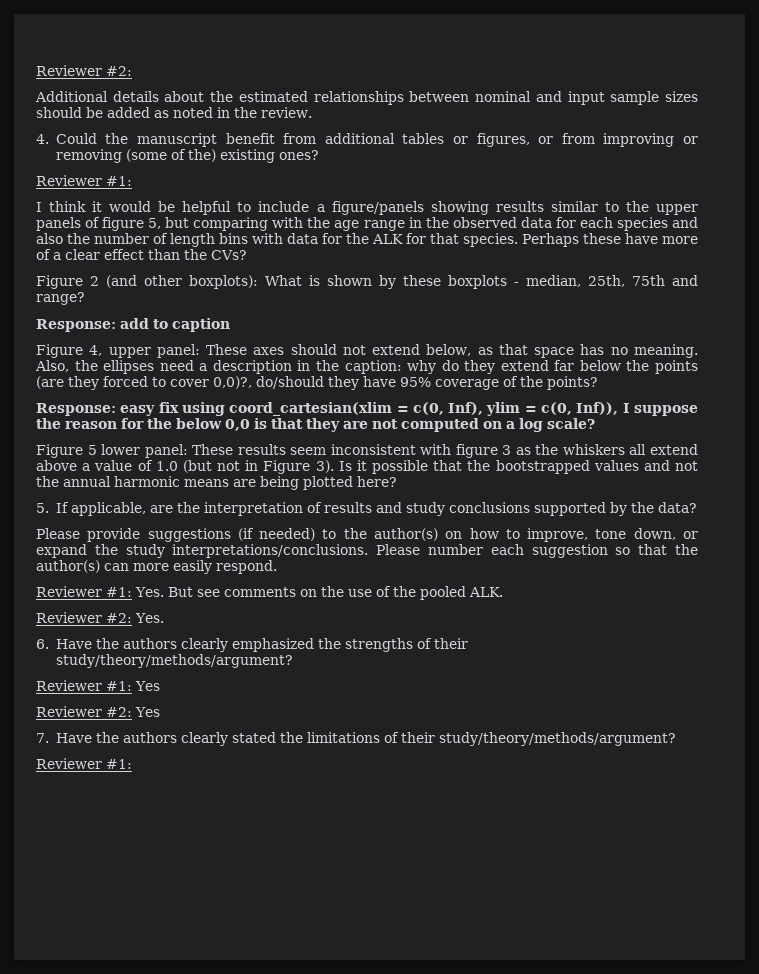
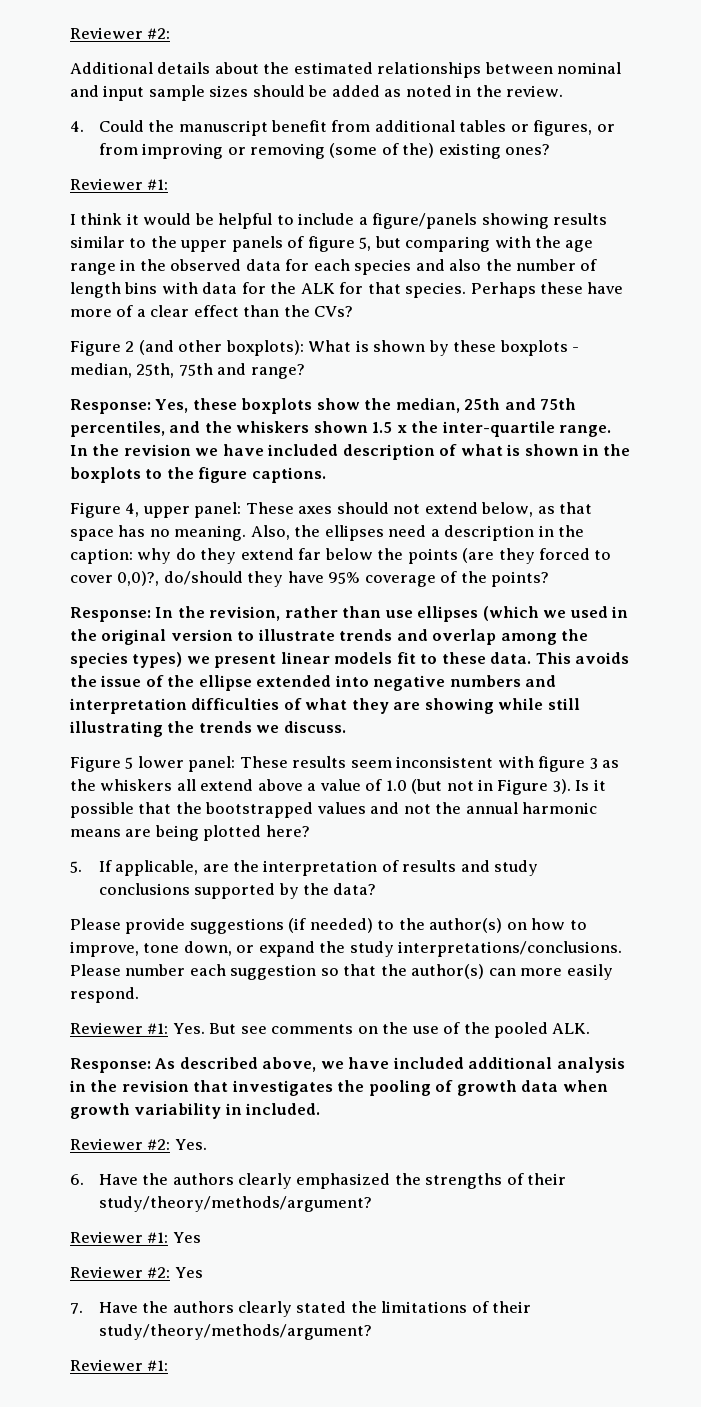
[120,318,230,332] add to caption -> [155,398,577,414] [70,421,612,437] [70,444,631,460] [70,467,326,483] Yes, these boxplots show the median, 25th and 75th percentiles, and the whiskers shown 1.5 x the inter-quartile range. In the revision we have included description of what is shown in the boxplots to the figure captions.
[120,402,698,416] [36,418,595,432] easy fix using coord_cartesian(xlim = c(0, Inf), ylim = c(0, Inf)), I suppose the reason for the below 0,0 is that they are not computed on a log scale? -> [155,606,629,622] [70,629,589,645] [70,652,630,668] [70,675,557,691] [69,698,580,714] [69,721,346,737] In the revision, rather than use ellipses (which we used in the original version to illustrate trends and overlap among the species types) we present linear models fit to these data. This avoids the issue of the ellipse extended into negative numbers and interpretation difficulties of what they are showing while still illustrating the trends we discuss.
(503, 592) none -> [70,1057,625,1073] [69,1080,608,1096] [70,1103,321,1119] // Response: As described above, we have included additional analysis in the revision that investigates the pooling of growth data when growth variability in included.

